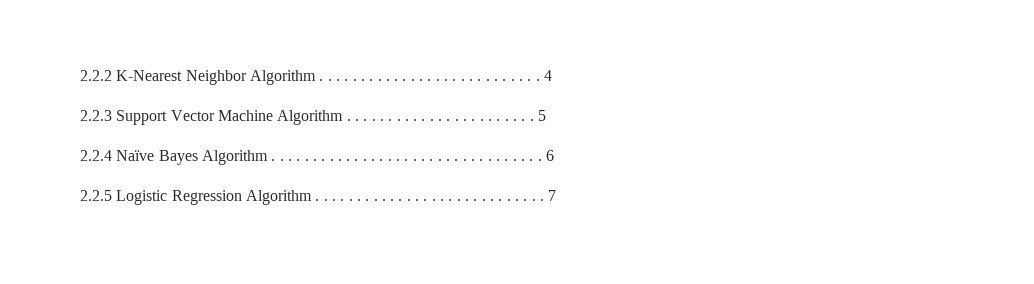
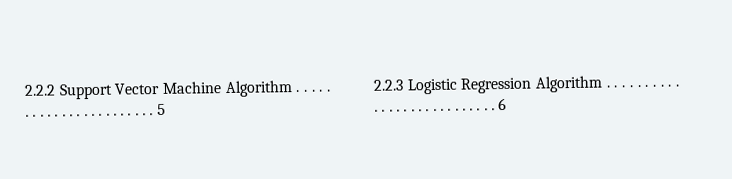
[116,70,552,85] [80,110,112,121] K-Nearest Neighbor Algorithm . . . . . . . . . . . . . . . . . . . . . . . . . . . 4 // 2.2.3 -> (56, 90) none
[80,150,554,165] [80,190,112,201] 2.2.4 Naïve Bayes Algorithm . . . . . . . . . . . . . . . . . . . . . . . . . . . . . . . . . 6 // 2.2.5 -> [373,79,404,91] 2.2.3
[539,190,557,201] . 7 -> [498,97,508,111] 6

